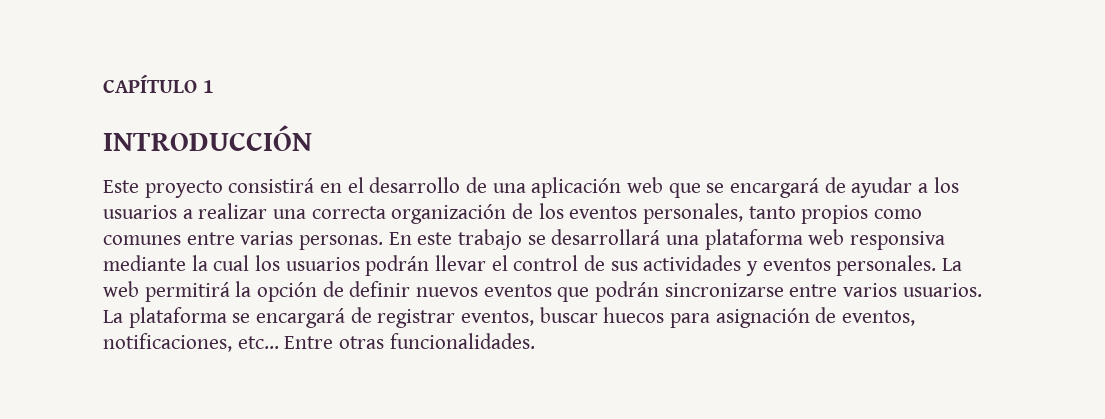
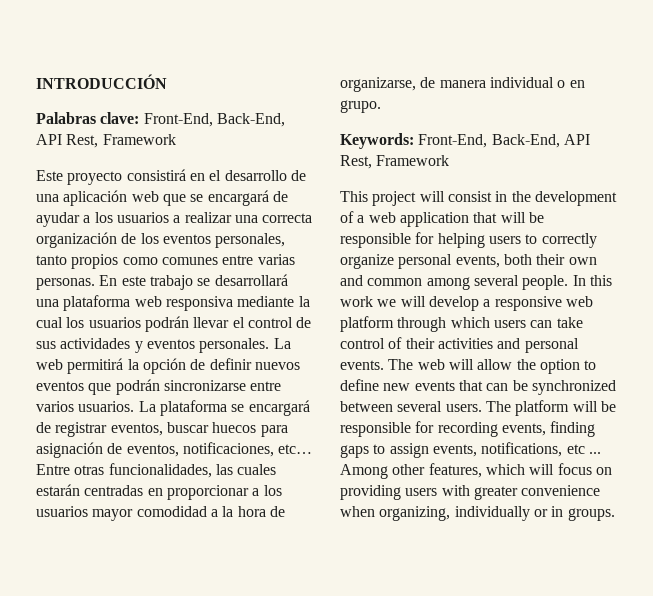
[103,74,214,93] [103,125,312,151] CAPÍTULO 1 // INTRODUCCIÓN -> [36,74,167,89] [36,112,285,127] [36,134,176,148] INTRODUCCIÓN // Palabras clave: Front-End, Back-End, API Rest, Framework
[389,333,535,349] funcionalidades. -> [108,463,277,478] [36,484,282,500] [36,506,285,521] [340,77,585,92] [340,100,381,113] [340,133,590,149] [340,155,450,169] [340,191,617,206] [340,211,544,227] [340,232,597,248] [340,254,597,269] [340,275,612,290] [340,296,593,311] [340,316,583,332] [340,337,579,353] [340,359,597,374] [340,379,616,395] [340,400,616,416] [340,421,596,437] [340,442,601,458] [340,463,612,479] [340,485,601,500] [340,506,615,521] funcionalidades, las cuales estarán centradas en proporcionar a los usuarios mayor comodidad a la hora de organizarse, de manera individual o en grupo. // Keywords: Front-End, Back-End, API Rest, Framework // This project will consist in the development of a web application that will be responsible for helping users to correctly organize personal events, both their own and common among several people. In this work we will develop a responsive web platform through which users can take control of their activities and personal events. The web will allow the option to define new events that can be synchronized between several users. The platform will be responsible for recording events, finding gaps to assign events, notifications, etc ... Among other features, which will focus on providing users with greater convenience when organizing, individually or in groups.

